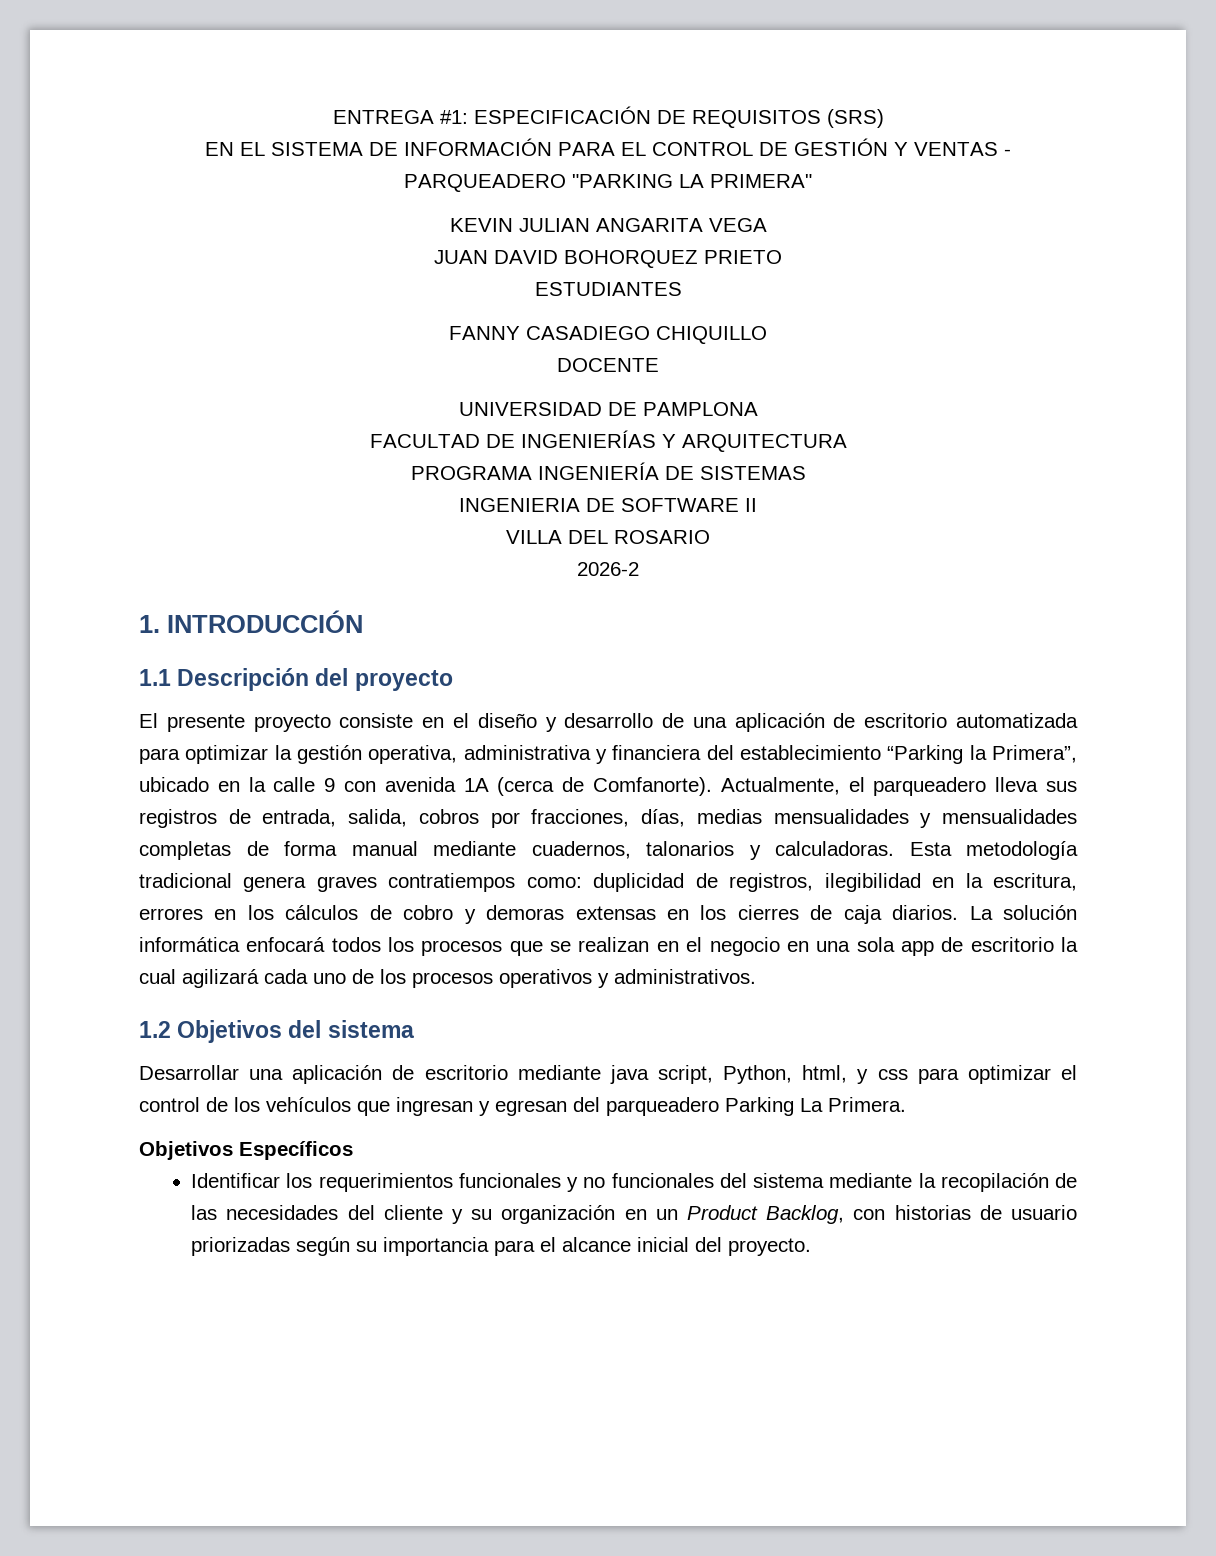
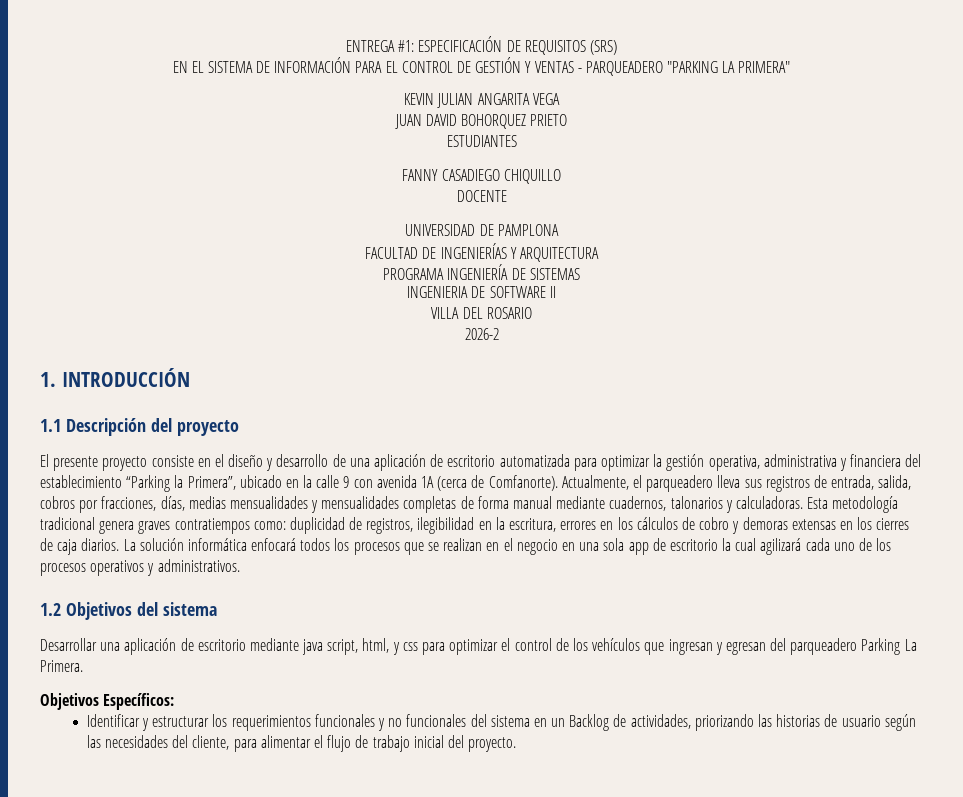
[723,1065,793,1084] Python, -> (359, 647) none
[239,1141,353,1160] Específicos -> [103,693,175,710] Específicos:
(281, 1180) none -> [142,716,210,731] y estructurar
[829,1173,1077,1192] [191,1205,1077,1224] [191,1237,632,1256] mediante la recopilación de las necesidades del cliente y su organización en un Product Backlog, con historias de usuario priorizadas según su importancia para el alcance -> [533,714,916,731] [86,735,410,752] en un Backlog de actividades, priorizando las historias de usuario según las necesidades del cliente, para alimentar el flujo de trabajo

